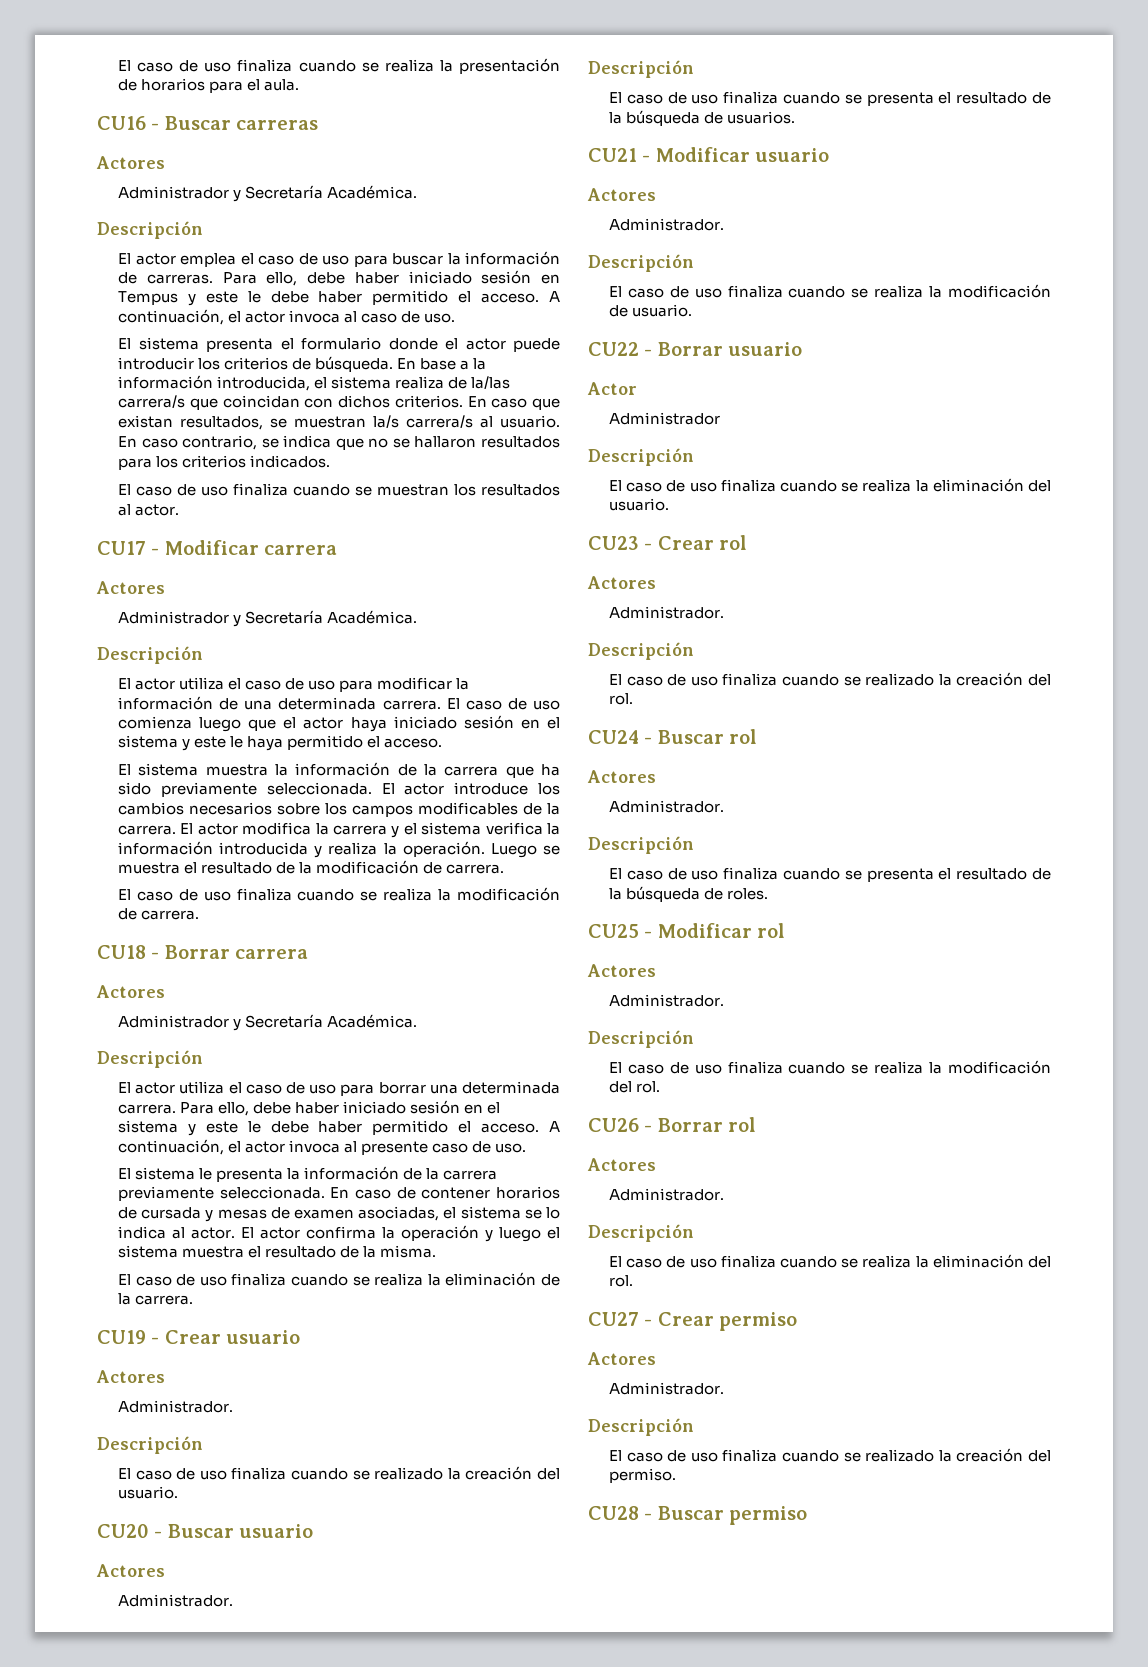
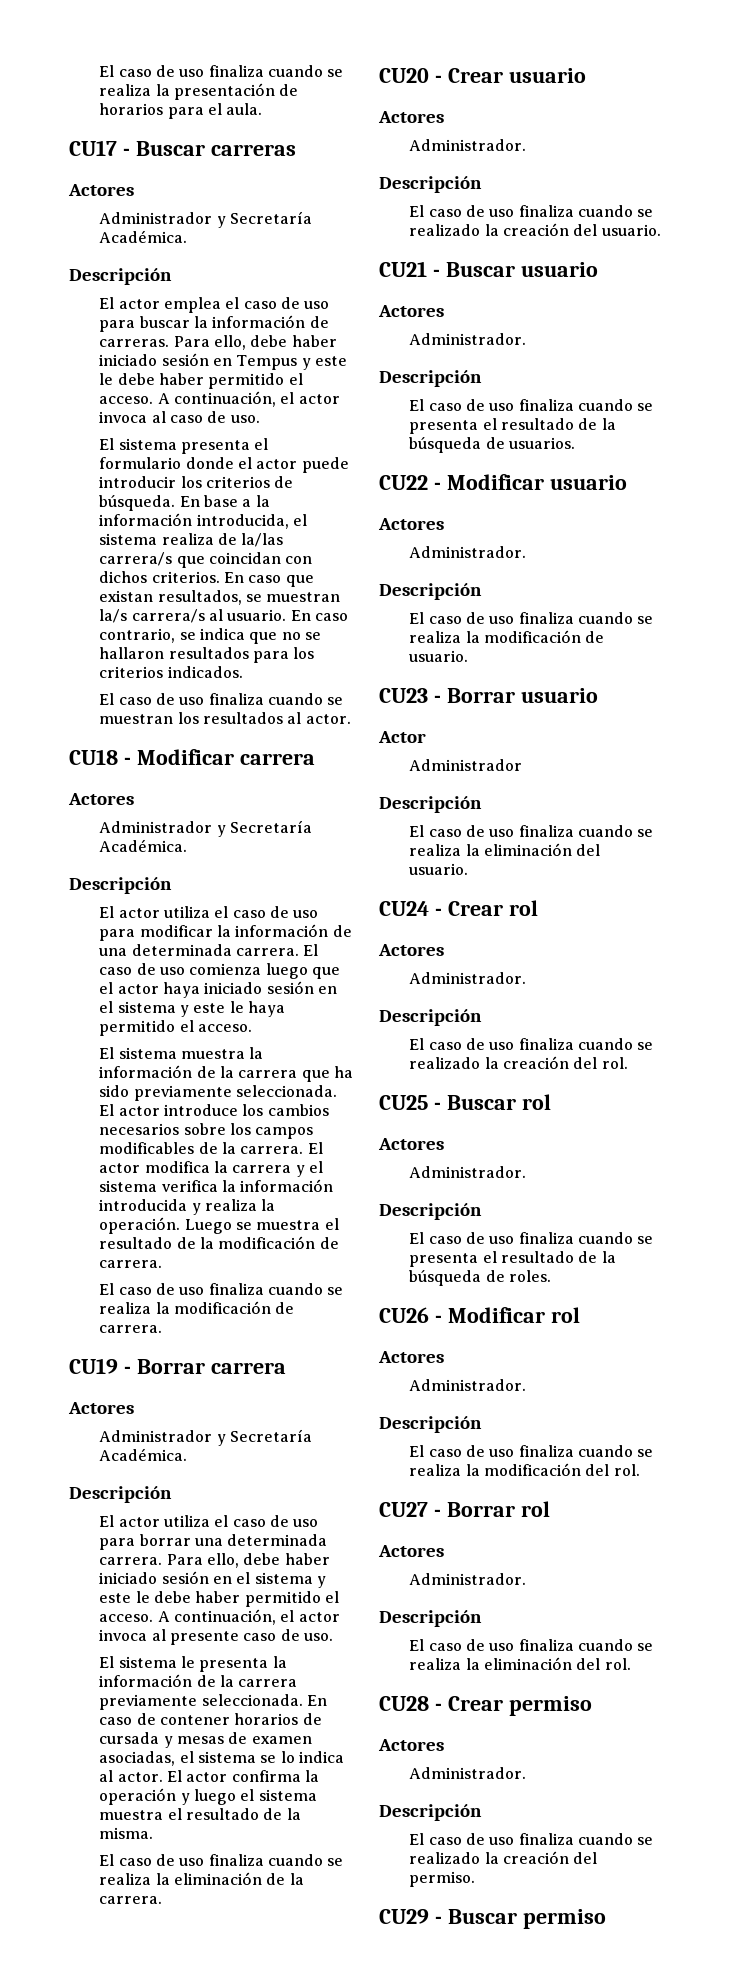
[97,116,146,130] CU16 -> [69,140,117,156] CU17
[97,541,146,555] CU17 -> [69,749,118,765] CU18
[97,945,146,959] CU18 -> [69,1358,118,1374] CU19
[97,1330,146,1344] CU19 -> [379,68,429,83] CU20
[97,1524,149,1538] CU20 -> [379,261,427,277] CU21
[588,148,637,162] CU21 -> [379,475,428,490] CU22
[588,342,639,356] CU22 -> [379,688,428,703] CU23
[588,536,639,550] CU23 -> [379,901,429,916] CU24
[588,730,639,744] CU24 -> [379,1095,428,1110] CU25
[588,924,639,938] CU25 -> [379,1307,429,1323] CU26
[588,1118,639,1132] CU26 -> [379,1502,428,1517] CU27
[588,1312,639,1326] CU27 -> [379,1696,429,1711] CU28
[588,1506,639,1520] CU28 -> [379,1909,429,1924] CU29

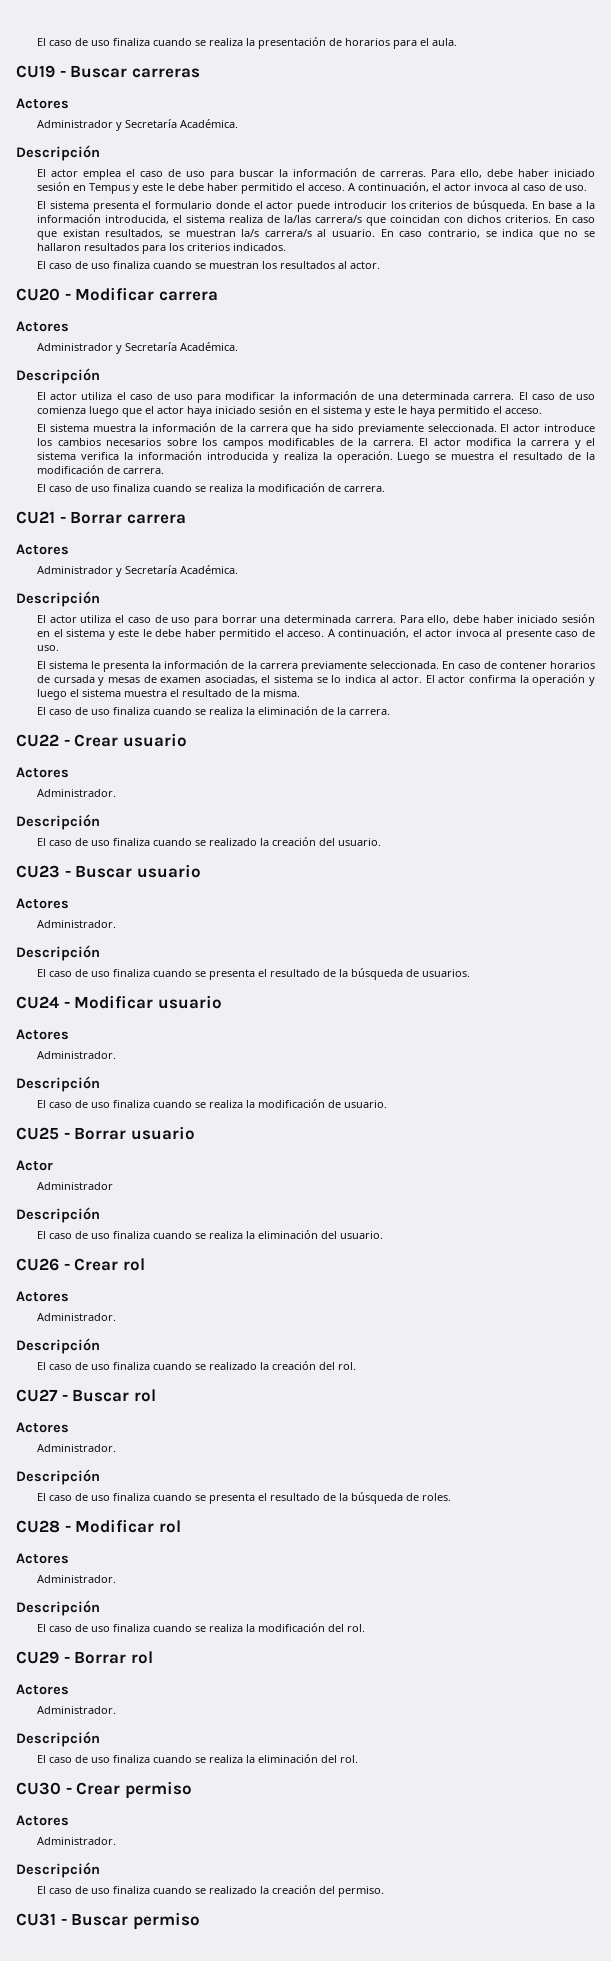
[69,140,117,156] CU17 -> [16,65,55,78] CU19
[69,749,118,765] CU18 -> [16,288,60,301] CU20
[69,1358,118,1374] CU19 -> [16,511,55,524] CU21
[379,68,429,83] CU20 -> [16,734,59,747] CU22
[379,261,427,277] CU21 -> [16,865,60,878] CU23
[379,475,428,490] CU22 -> [16,996,59,1009] CU24
[379,688,428,703] CU23 -> [16,1127,59,1140] CU25
[379,901,429,916] CU24 -> [16,1258,59,1271] CU26
[379,1095,428,1110] CU25 -> [16,1389,58,1402] CU27
[379,1307,429,1323] CU26 -> [16,1520,60,1533] CU28
[379,1502,428,1517] CU27 -> [16,1651,59,1664] CU29
[379,1696,429,1711] CU28 -> [16,1782,61,1795] CU30
[379,1909,429,1924] CU29 -> [16,1913,56,1926] CU31

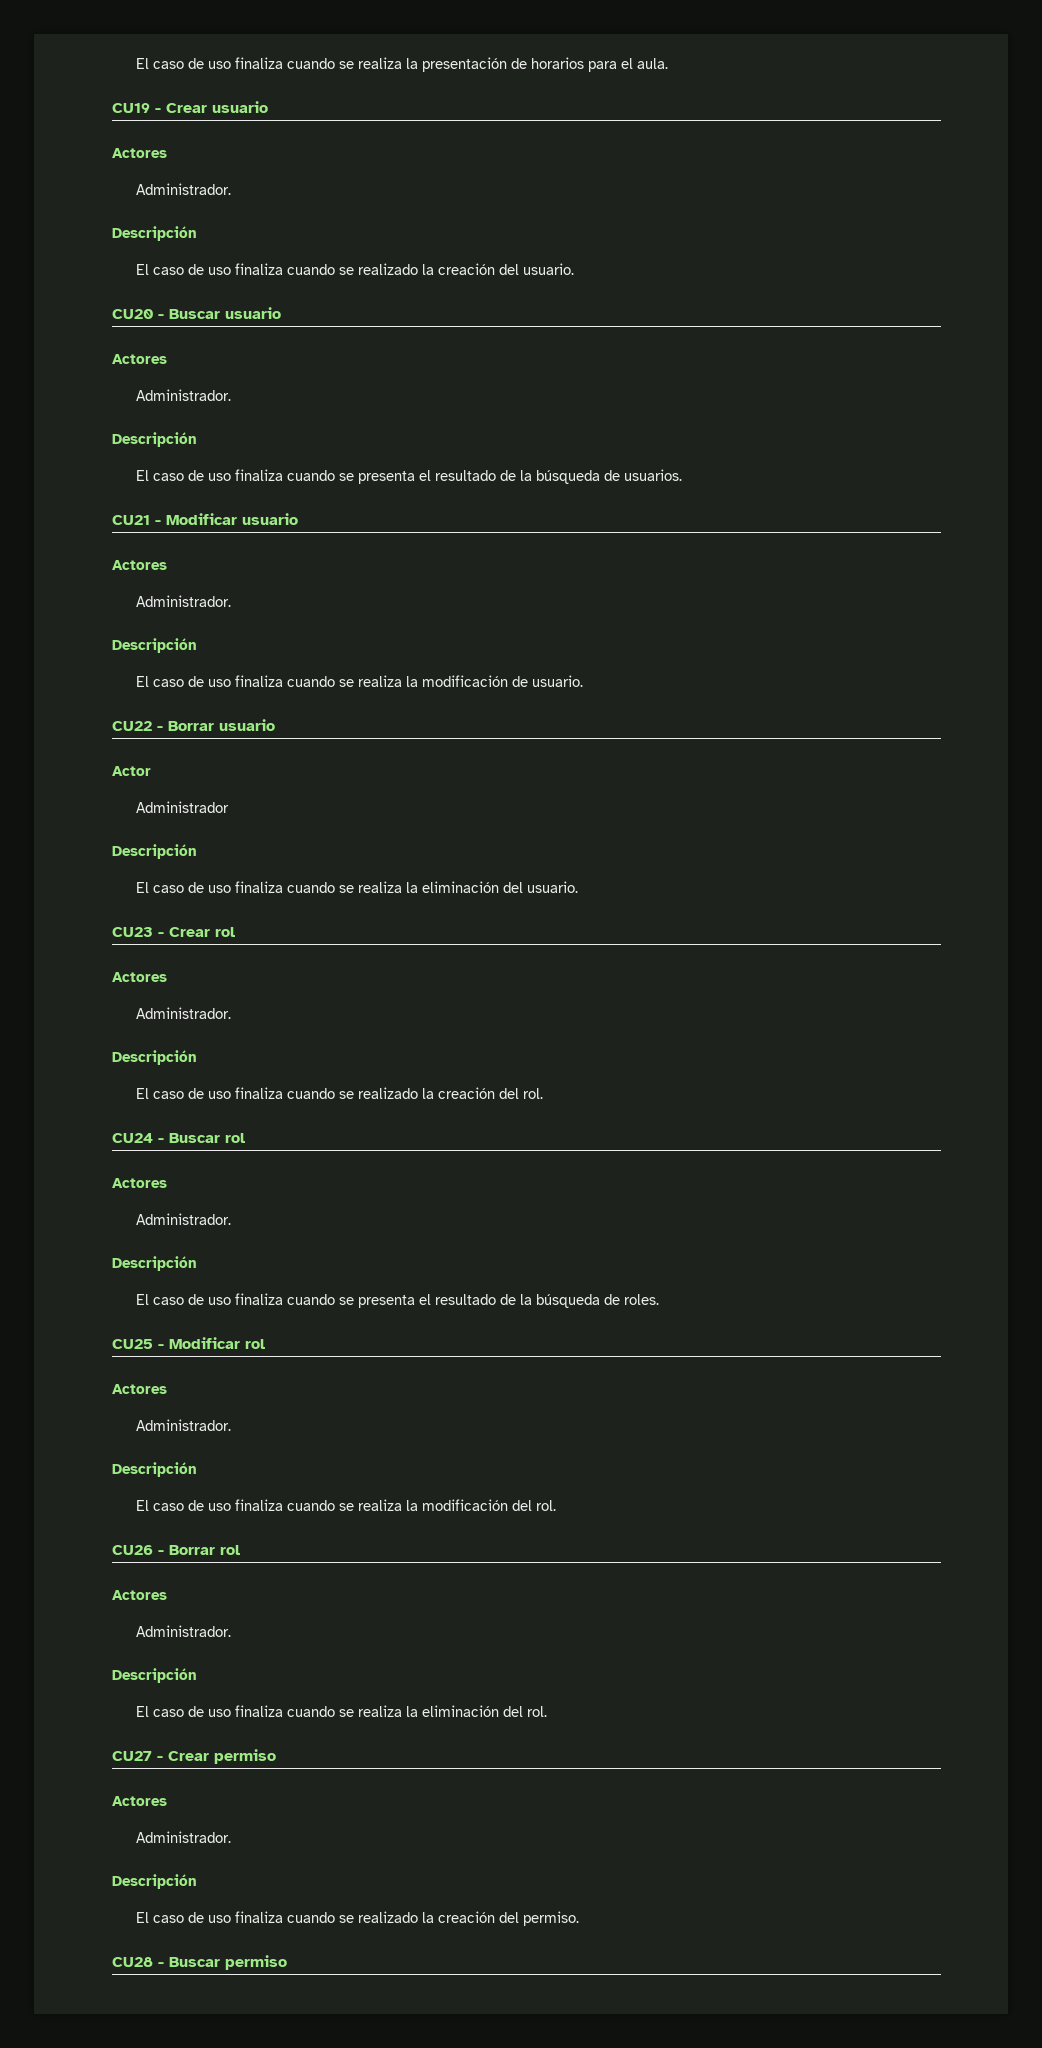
[70,65,200,78] [16,98,69,109] [37,119,239,131] [16,145,100,161] [37,168,595,180] [37,182,588,194] [37,200,596,212] [37,214,595,226] [37,229,596,240] [37,243,287,254] [37,261,381,269] [16,287,218,301] [16,321,69,332] [37,342,239,354] [16,368,100,384] [37,391,596,403] [37,405,543,417] [37,423,595,435] [37,438,596,449] [37,451,595,463] [37,465,165,474] [37,483,386,492] [16,511,186,524] [16,544,69,555] [37,565,239,577] [16,591,100,607] [37,614,595,626] [37,628,596,640] [37,645,60,651] [37,660,595,672] [37,674,595,686] [37,689,301,700] [37,706,391,715] [16,734,70,747] Buscar carreras // Actores // Administrador y Secretaría Académica. // Descripción // El actor emplea el caso de uso para buscar la información de carreras. Para ello, debe haber iniciado sesión en Tempus y este le debe haber permitido el acceso. A continuación, el actor invoca al caso de uso. // El sistema presenta el formulario donde el actor puede introducir los criterios de búsqueda. En base a la información introducida, el sistema realiza de la/las carrera/s que coincidan con dichos criterios. En caso que existan resultados, se muestran la/s carrera/s al usuario. En caso contrario, se indica que no se hallaron resultados para los criterios indicados. // El caso de uso finaliza cuando se muestran los resultados al actor. // CU20 - Modificar carrera // Actores // Administrador y Secretaría Académica. // Descripción // El actor utiliza el caso de uso para modificar la información de una determinada carrera. El caso de uso comienza luego que el actor haya iniciado sesión en el sistema y este le haya permitido el acceso. // El sistema muestra la información de la carrera que ha sido previamente seleccionada. El actor introduce los cambios necesarios sobre los campos modificables de la carrera. El actor modifica la carrera y el sistema verifica la información introducida y realiza la operación. Luego se muestra el resultado de la modificación de carrera. // El caso de uso finaliza cuando se realiza la modificación de carrera. // CU21 - Borrar carrera // Actores // Administrador y Secretaría Académica. // Descripción // El actor utiliza el caso de uso para borrar una determinada carrera. Para ello, debe haber iniciado sesión en el sistema y este le debe haber permitido el acceso. A continuación, el actor invoca al presente caso de uso. // El sistema le presenta la información de la carrera previamente seleccionada. En caso de contener horarios de cursada y mesas de examen asociadas, el sistema se lo indica al actor. El actor confirma la operación y luego el sistema muestra el resultado de la misma. // El caso de uso finaliza cuando se realiza la eliminación de la carrera. // CU22 - -> (161, 110) none
[16,865,60,878] CU23 -> [112,309,153,319] CU20
[16,996,59,1009] CU24 -> [112,515,150,525] CU21
[16,1127,59,1140] CU25 -> [112,721,152,731] CU22
[16,1258,59,1271] CU26 -> [112,927,153,937] CU23
[16,1389,58,1402] CU27 -> [112,1133,153,1143] CU24
[16,1520,60,1533] CU28 -> [112,1339,153,1349] CU25
[16,1651,59,1664] CU29 -> [112,1545,153,1555] CU26
[16,1782,61,1795] CU30 -> [112,1751,152,1761] CU27
[16,1913,56,1926] CU31 -> [112,1957,153,1967] CU28

